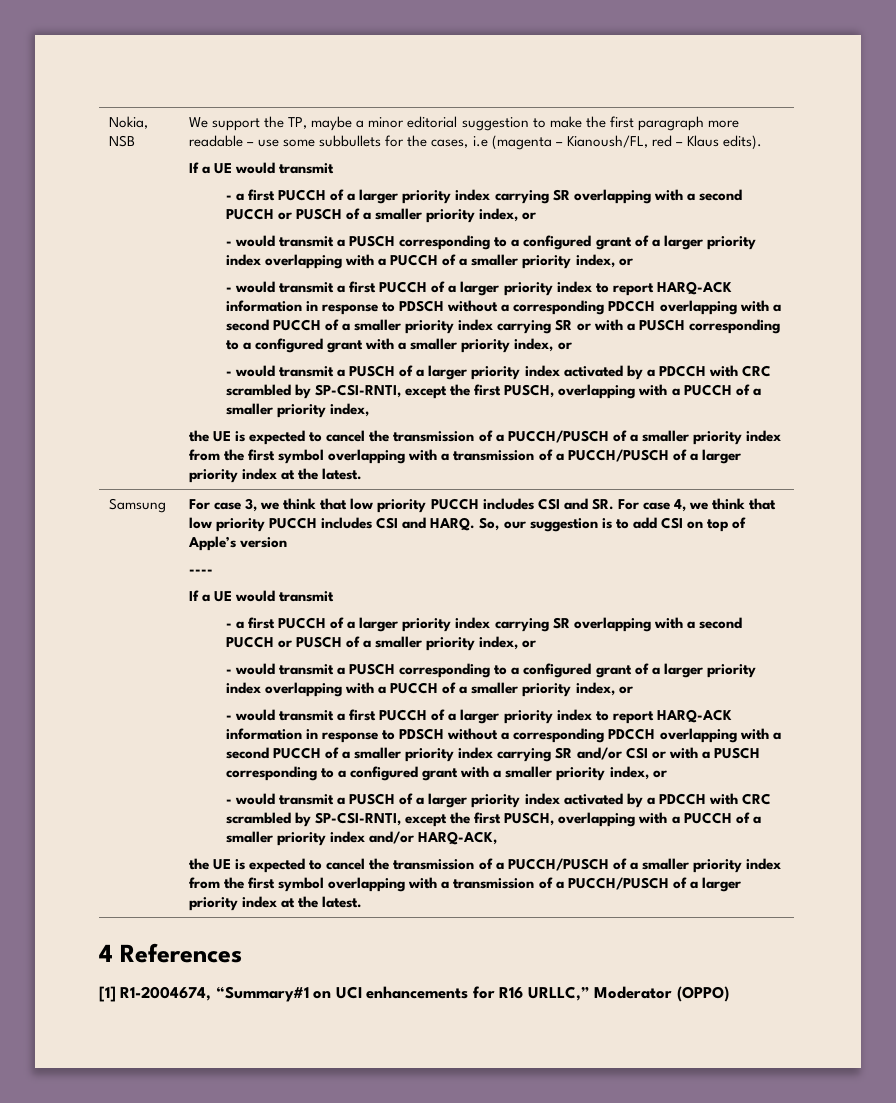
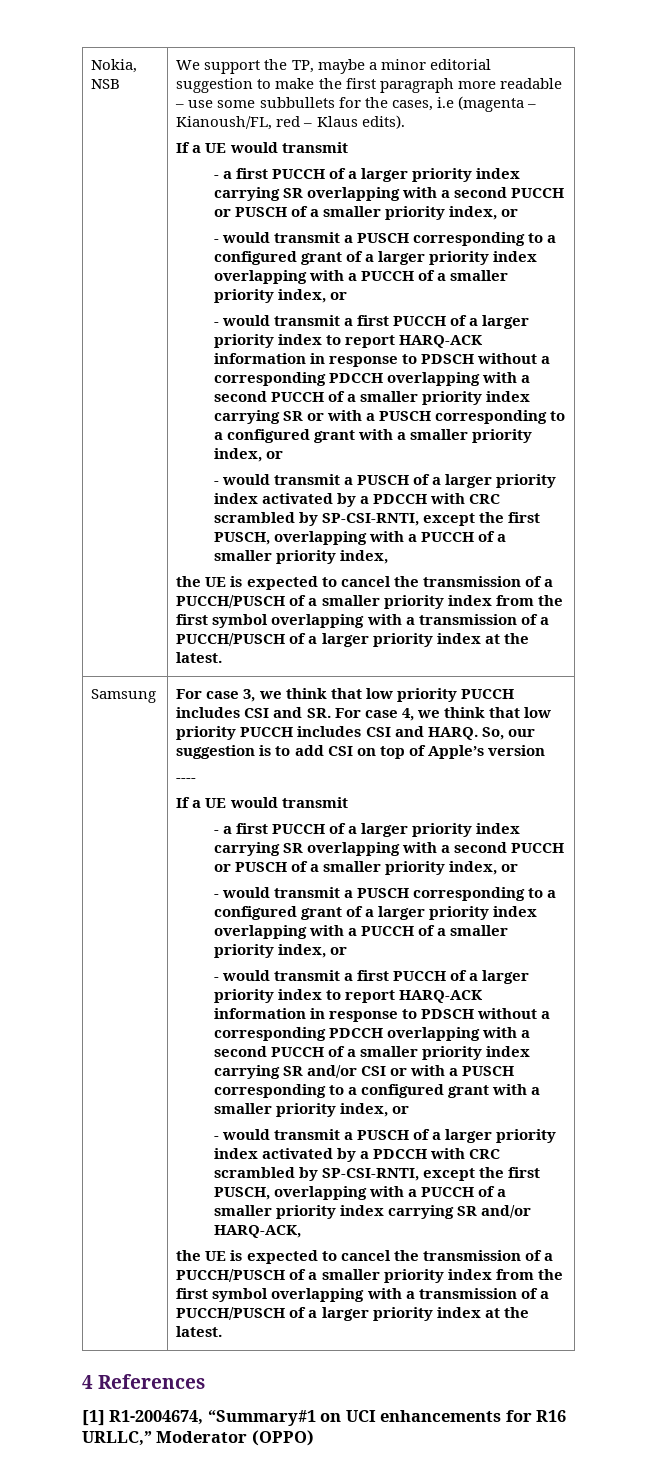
(366, 837) none -> [388,1205,478,1219] carrying SR

